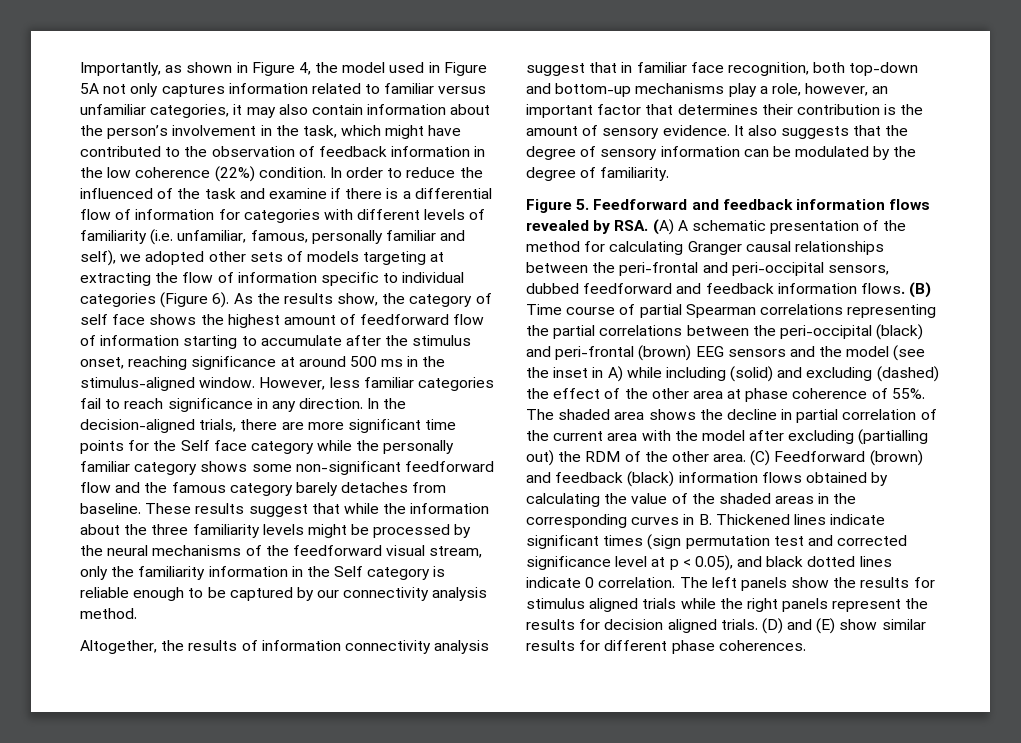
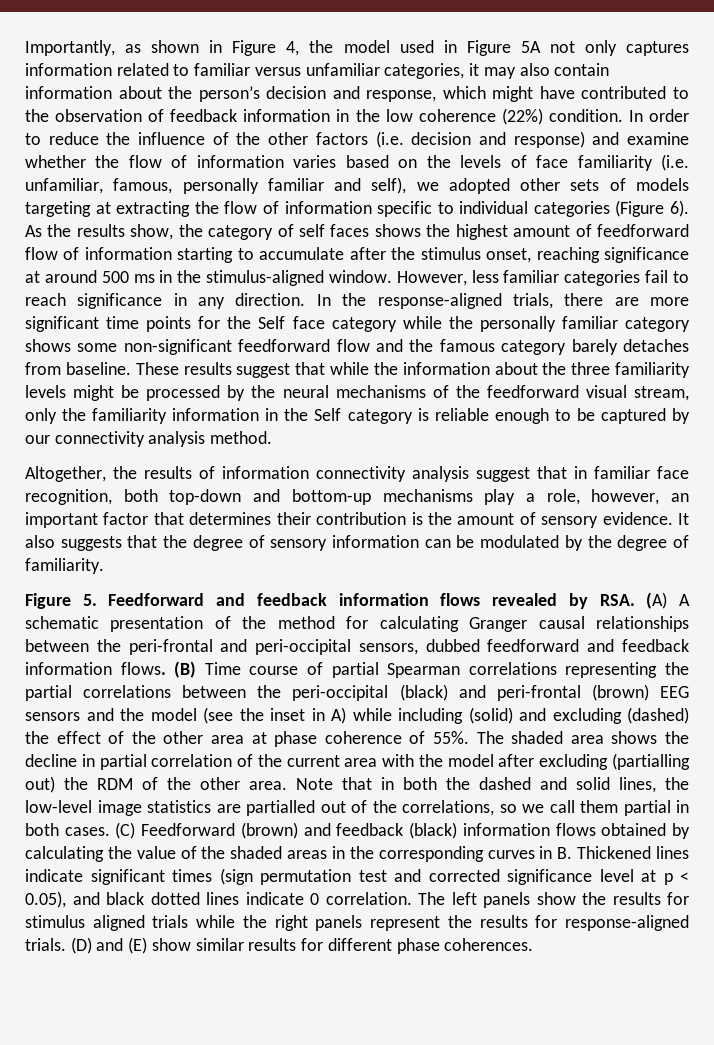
[172,125,337,138] involvement in the task, -> [266,86,437,102] decision and response,
[80,188,492,199] [80,209,421,223] influenced of the task and examine if there is a differential flow of information for categories with different -> [138,131,689,148] [25,155,451,168] influence of the other factors (i.e. decision and response) and examine whether the flow of information varies based on the
(486, 214) none -> [536,155,569,168] face
[112,314,146,325] face -> [330,224,370,237] faces
[80,419,195,433] decision-aligned -> [377,293,502,309] response-aligned
(747, 458) none -> [296,777,689,793] [25,800,689,816] [25,823,110,836] Note that in both the dashed and solid lines, the low-level image statistics are partialled out of the correlations, so we call them partial in both cases.
[604,619,717,633] decision aligned -> [565,915,690,931] response-aligned

